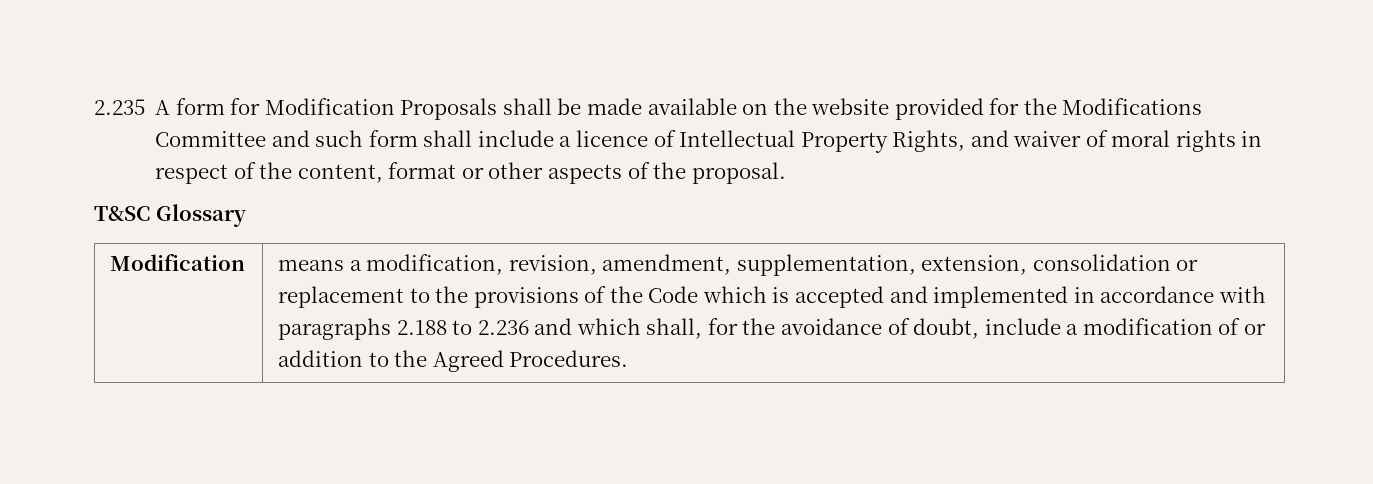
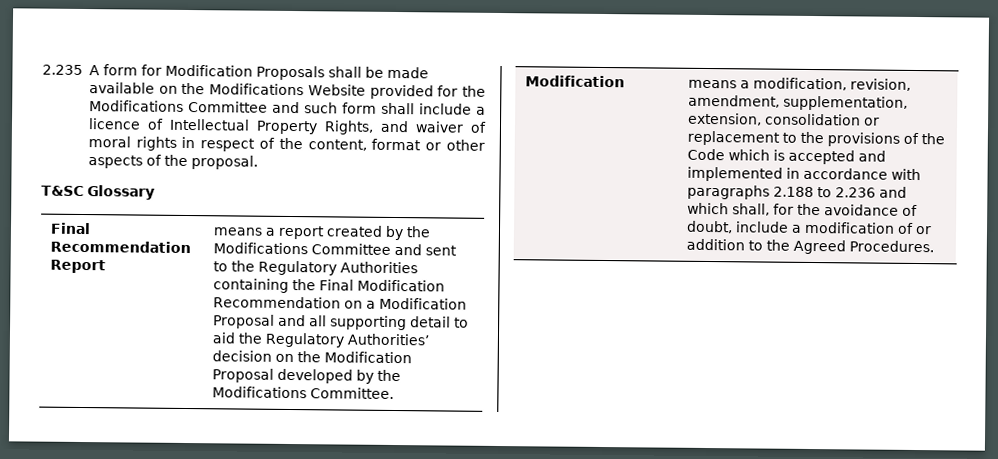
[811,98,890,115] website -> [209,83,366,96] Modifications Website
(246, 215) none -> [50,222,92,235] [50,240,192,254] [50,259,107,274] [213,225,432,241] [213,242,458,256] [213,260,419,276] [213,278,446,293] [213,296,468,310] [213,314,470,331] [212,332,430,348] [212,350,413,364] [212,368,402,384] [212,386,395,400] // Final Recommendation Report | means a report created by the Modifications Committee and sent to the Regulatory Authorities containing the Final Modification Recommendation on a Modification Proposal and all supporting detail to aid the Regulatory Authorities’ decision on the Modification Proposal developed by the Modifications Committee.

